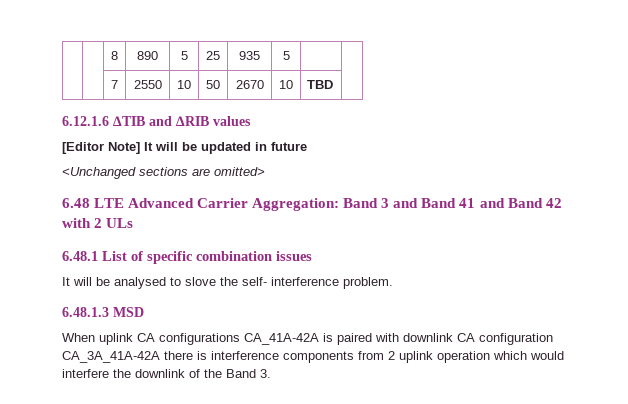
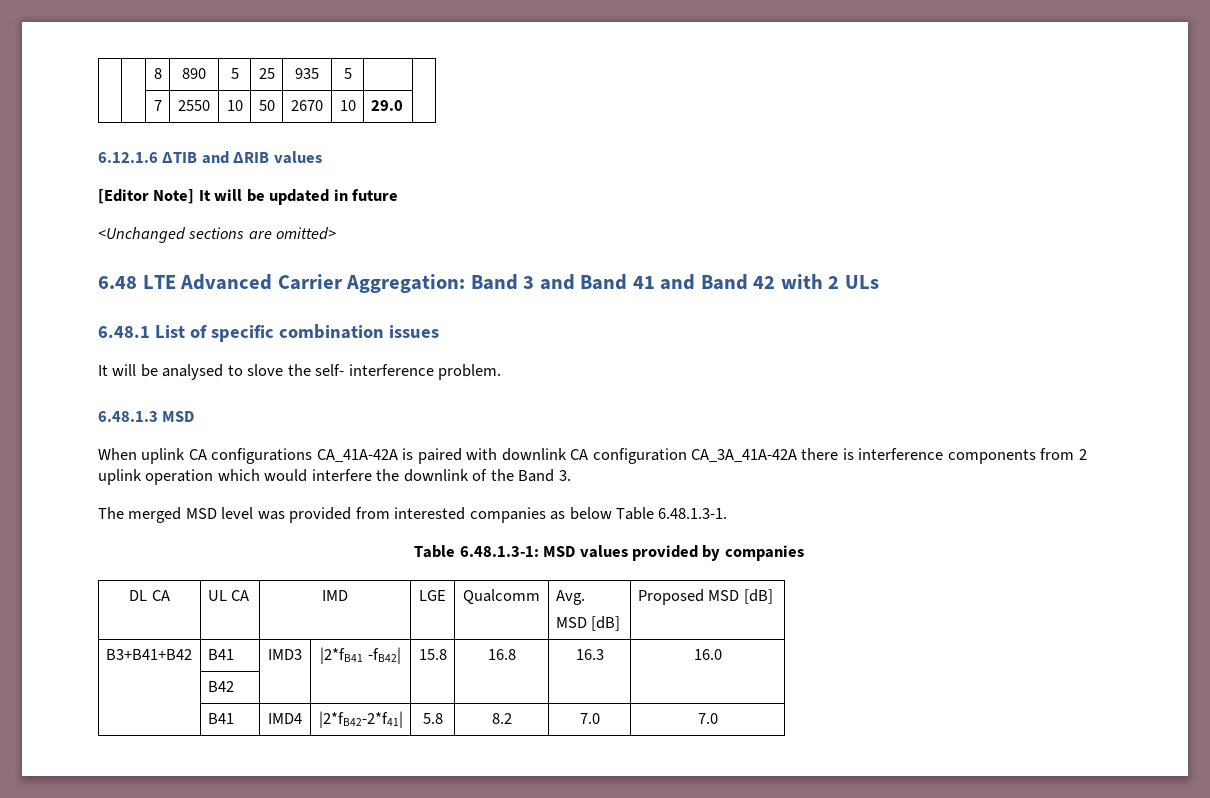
[307,80,334,89] TBD -> [370,100,403,111] 29.0
(271, 373) none -> [98,507,728,523] [414,545,804,561] [129,590,170,601] [207,590,250,601] [322,590,348,601] [419,590,446,601] [463,589,540,604] [555,590,585,605] [555,616,621,631] [637,589,773,605] [105,649,192,660] [207,649,234,660] [268,649,302,660] [320,647,401,664] [418,649,447,660] [487,649,516,660] [575,649,604,660] [693,649,722,660] [207,681,234,692] [207,713,234,724] [268,713,302,724] [318,711,403,728] [422,713,443,724] [491,713,512,724] [579,713,600,724] [697,713,718,724] // The merged MSD level was provided from interested companies as below Table 6.48.1.3-1. // Table 6.48.1.3-1: MSD values provided by companies // DL CA | UL CA | IMD | LGE | Qualcomm | Avg. // MSD [dB] | Proposed MSD [dB] // B3+B41+B42 | B41 | IMD3 | |2*fB41 -fB42| | 15.8 | 16.8 | 16.3 | 16.0 // | B42 | | | | | | // | B41 | IMD4 | |2*fB42-2*f41| | 5.8 | 8.2 | 7.0 | 7.0

